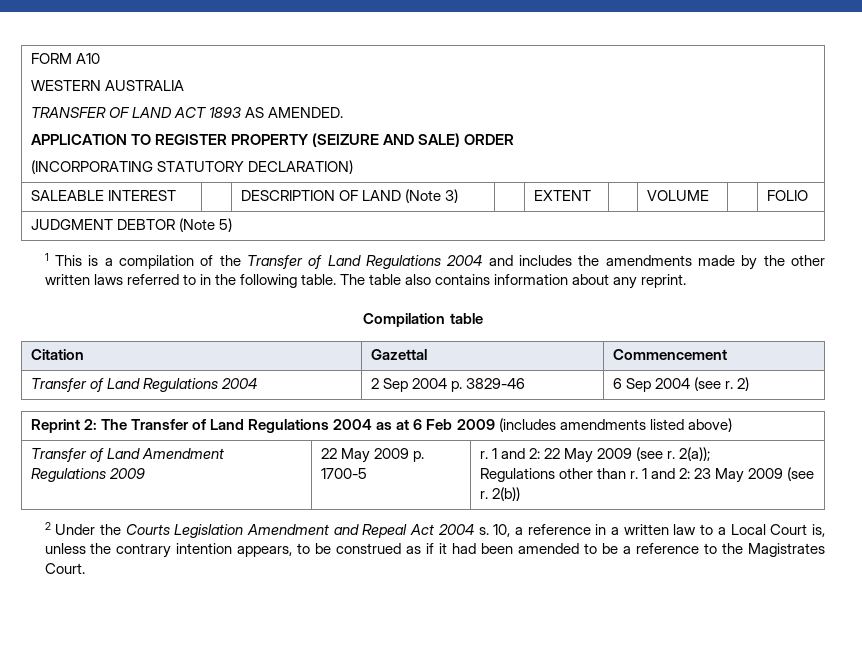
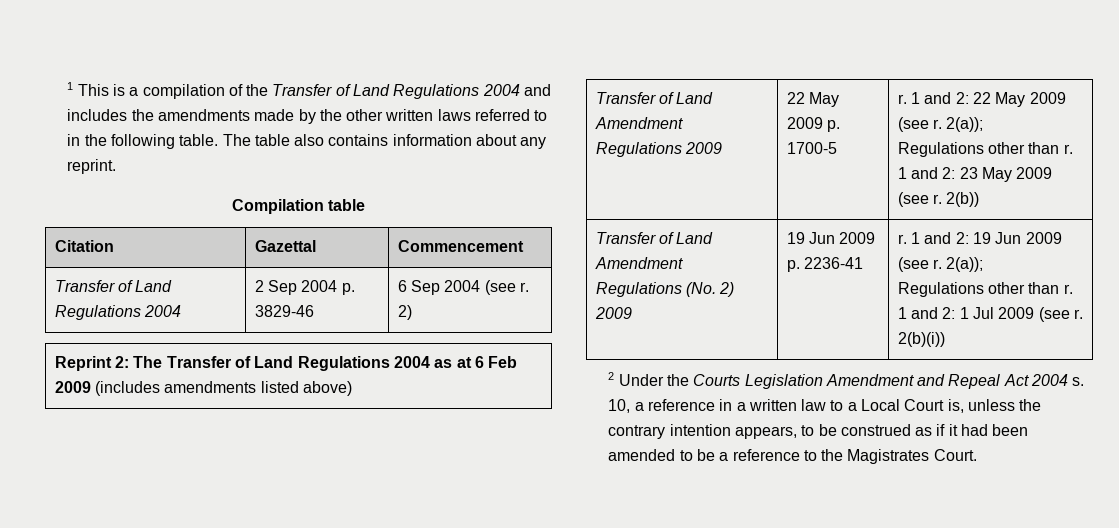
[30,53,100,64] [30,80,184,91] [30,107,344,118] [30,133,515,147] [30,160,354,174] [30,190,176,201] [240,189,459,203] [533,190,591,201] [646,190,709,201] [766,190,808,201] [30,218,233,232] FORM A10 // WESTERN AUSTRALIA // TRANSFER OF LAND ACT 1893 AS AMENDED. // APPLICATION TO REGISTER PROPERTY (SEIZURE AND SALE) ORDER // (INCORPORATING STATUTORY DECLARATION) // SALEABLE INTEREST | | DESCRIPTION OF LAND (Note 3) | | EXTENT | | VOLUME | | FOLIO // JUDGMENT DEBTOR (Note 5) // -> (67, 86) none
(520, 494) none -> [595,232,714,244] [594,257,683,269] [595,282,735,297] [594,307,632,319] [786,232,876,244] [786,257,864,272] [897,232,1062,244] [897,257,984,272] [897,282,1073,297] [897,307,1083,322] [897,332,945,347] // Transfer of Land Amendment Regulations (No. 2) 2009 | 19 Jun 2009 p. 2236-41 | r. 1 and 2: 19 Jun 2009 (see r. 2(a)); // Regulations other than r. 1 and 2: 1 Jul 2009 (see r. 2(b)(i))

